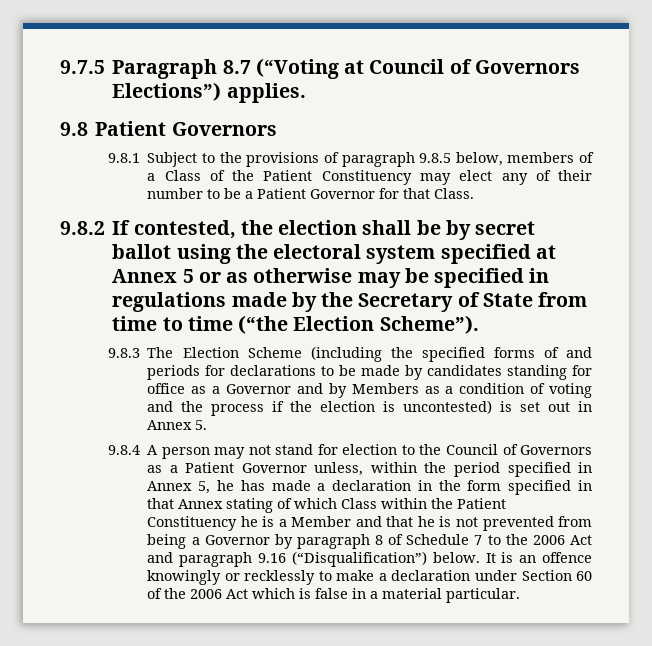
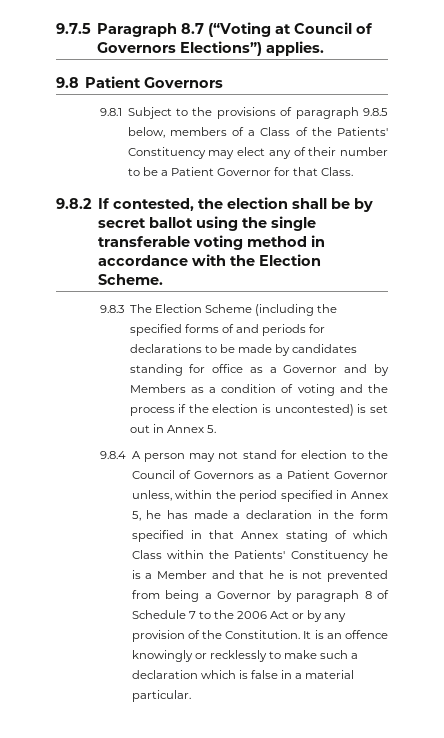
[263,170,313,181] Patient -> [336,127,388,136] Patients'
[273,244,556,264] [112,268,550,288] [112,292,588,312] [112,315,479,334] electoral system specified at Annex 5 or as otherwise may be specified in regulations made by the Secretary of State from time to time (“the Election Scheme”). -> [270,216,316,231] [97,235,325,250] [97,254,321,266] [97,274,163,285] single transferable voting method in accordance with the Election Scheme.
[457,498,507,509] Patient -> [234,550,286,559] Patients'
[147,551,480,567] and paragraph 9.16 (“Disqualification”) below. -> [292,610,347,622] [131,630,301,642] or by any provision of the Constitution.
[378,570,592,581] [147,588,249,599] a declaration under Section 60 of the 2006 Act -> [320,650,359,659] [131,670,198,679] such a declaration

